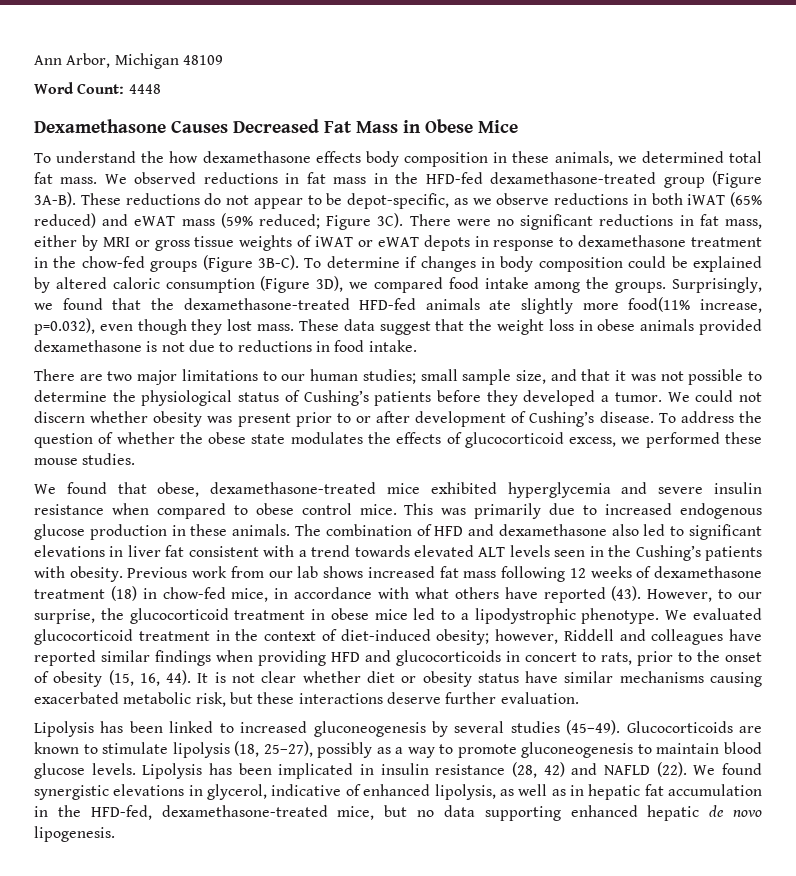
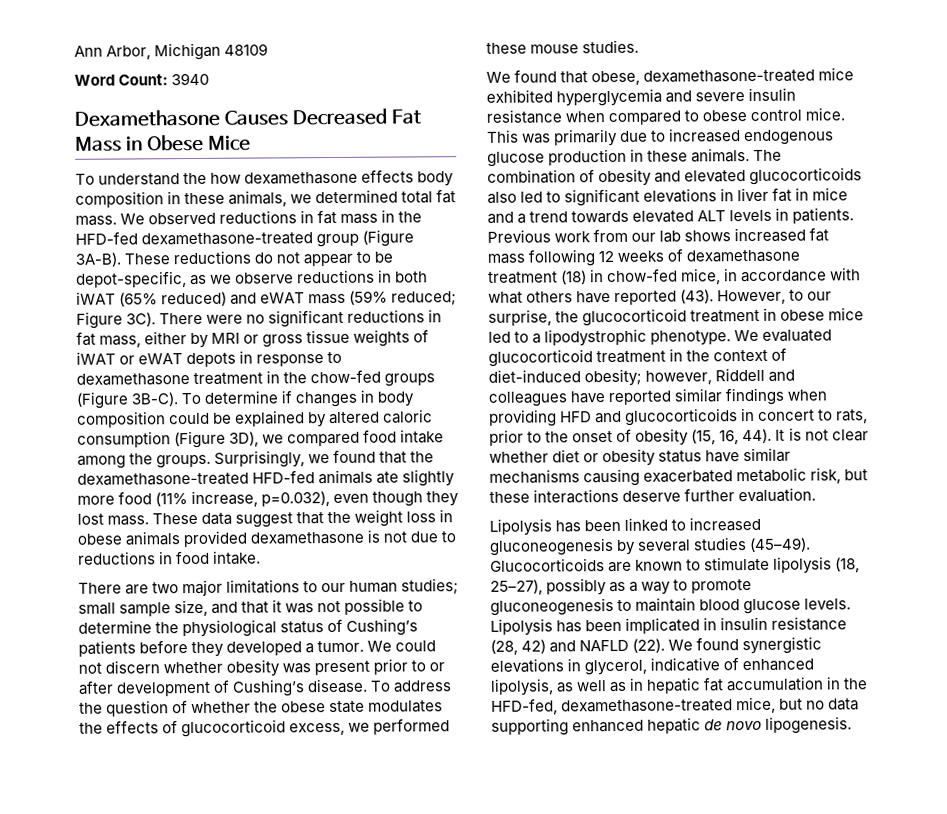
[128,84,161,94] 4448 -> [171,72,210,86] 3940
[628,297,691,312] food(11% -> [118,491,189,507] food (11%
[434,524,607,536] HFD and dexamethasone -> [598,167,863,187] obesity and elevated glucocorticoids
[188,545,295,557] consistent with -> [795,187,849,201] [487,211,514,224] in mice and
[554,545,762,561] [34,566,123,582] seen in the Cushing’s patients with obesity. -> [775,207,855,224] in patients.

